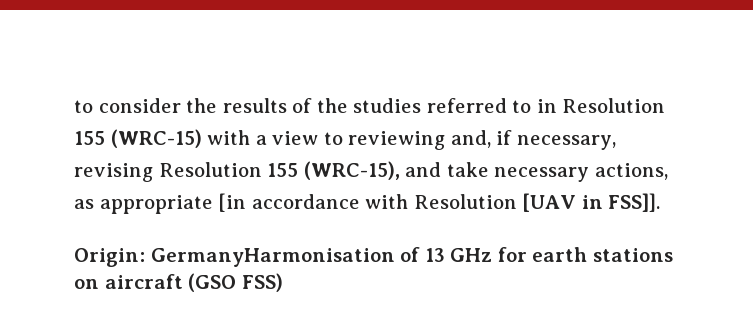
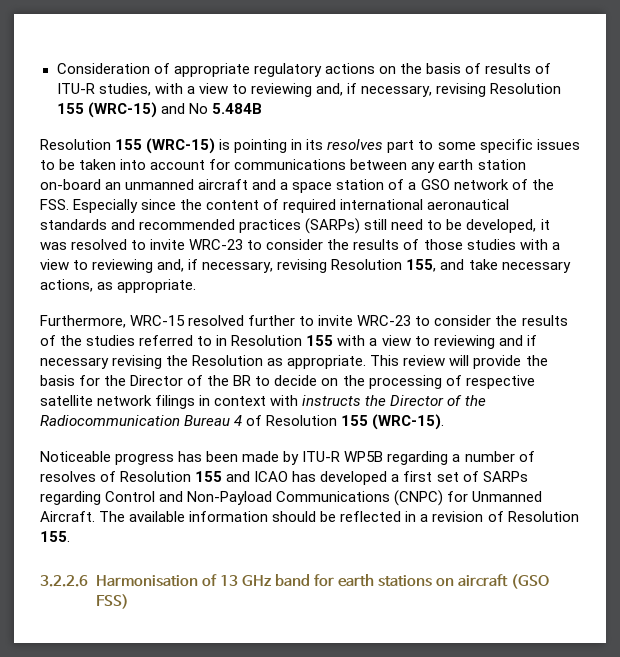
(74, 106) none -> [56,63,552,77] [56,83,562,97] [56,102,262,118] [40,138,580,154] [40,159,526,173] [40,179,554,193] [40,199,510,213] [40,218,550,234] [40,239,560,250] [40,259,571,273] [40,279,197,293] [40,315,412,328] Consideration of appropriate regulatory actions on the basis of results of ITU-R studies, with a view to reviewing and, if necessary, revising Resolution 155 (WRC-15) and No 5.484B // Resolution 155 (WRC-15) is pointing in its resolves part to some specific issues to be taken into account for communications between any earth station on-board an unmanned aircraft and a space station of a GSO network of the FSS. Especially since the content of required international aeronautical standards and recommended practices (SARPs) still need to be developed, it was resolved to invite WRC-23 to consider the results of those studies with a view to reviewing and, if necessary, revising Resolution 155, and take necessary actions, as appropriate. // Furthermore, WRC-15 resolved further to invite WRC-23
[110,129,616,150] [74,161,668,182] [74,193,661,214] [74,248,395,267] (WRC-15) with a view to reviewing and, if necessary, revising Resolution 155 (WRC-15), and take necessary actions, as appropriate [in accordance with Resolution [UAV in FSS]]. // Origin: GermanyHarmonisation -> [337,335,537,349] [40,355,548,369] [40,375,535,389] [40,395,486,409] [40,414,445,430] [40,451,535,465] [40,471,528,485] [40,490,543,506] [40,511,579,522] [40,531,70,542] [40,575,198,587] with a view to reviewing and if necessary revising the Resolution as appropriate. This review will provide the basis for the Director of the BR to decide on the processing of respective satellite network filings in context with instructs the Director of the Radiocommunication Bureau 4 of Resolution 155 (WRC-15). // Noticeable progress has been made by ITU-R WP5B regarding a number of resolves of Resolution 155 and ICAO has developed a first set of SARPs regarding Control and Non-Payload Communications (CNPC) for Unmanned Aircraft. The available information should be reflected in a revision of Resolution 155. // 3.2.2.6 Harmonisation
(493, 255) none -> [274,574,310,586] band

